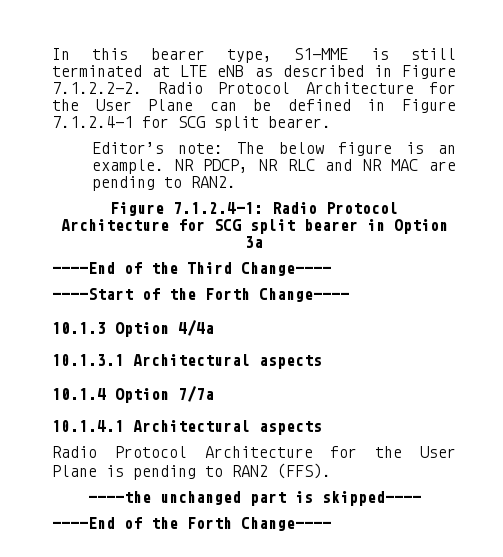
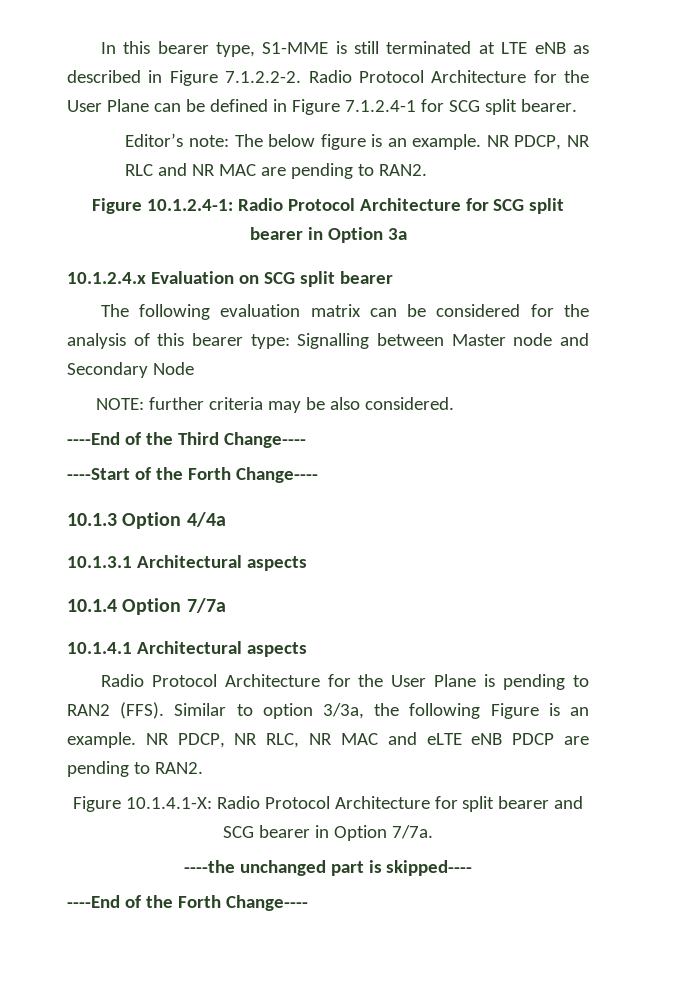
[173,202,263,214] 7.1.2.4-1: -> [146,199,233,211] 10.1.2.4-1:
(263, 242) none -> [67,271,393,287] [100,304,589,320] [67,333,589,349] [67,362,194,378] [96,397,455,413] // 10.1.2.4.x Evaluation on SCG split bearer // The following evaluation matrix can be considered for the analysis of this bearer type: Signalling between Master node and Secondary Node // NOTE: further criteria may be also considered.
(331, 471) none -> [174,703,589,719] [67,732,589,748] [67,761,203,777] [72,796,584,812] [223,825,433,841] Similar to option 3/3a, the following Figure is an example. NR PDCP, NR RLC, NR MAC and eLTE eNB PDCP are pending to RAN2. // Figure 10.1.4.1-X: Radio Protocol Architecture for split bearer and SCG bearer in Option 7/7a.

